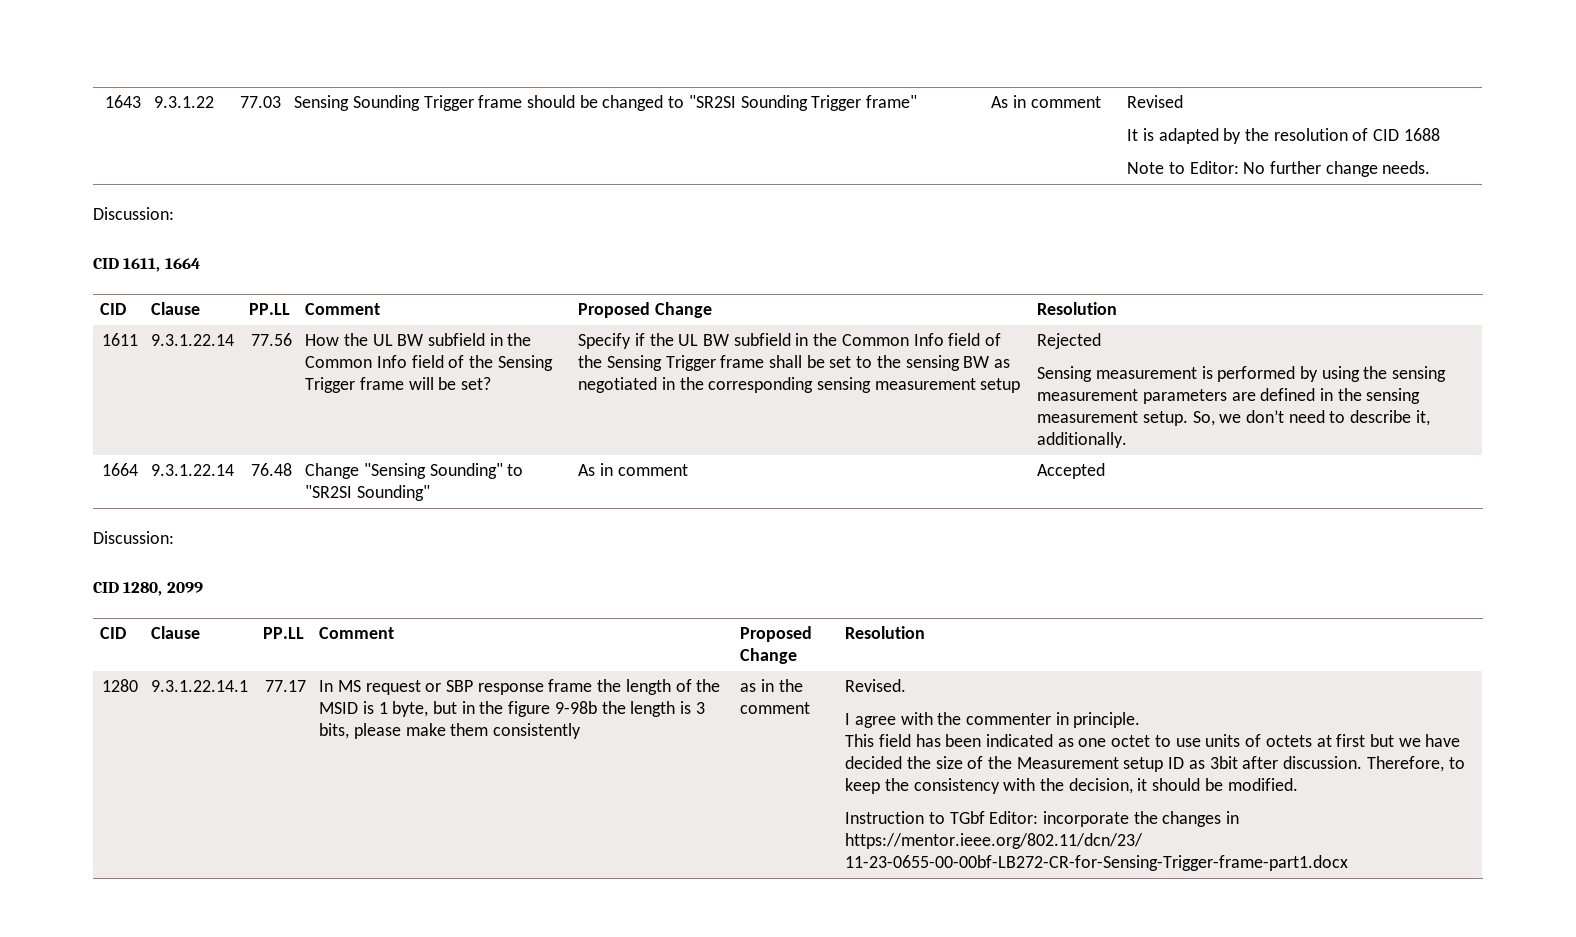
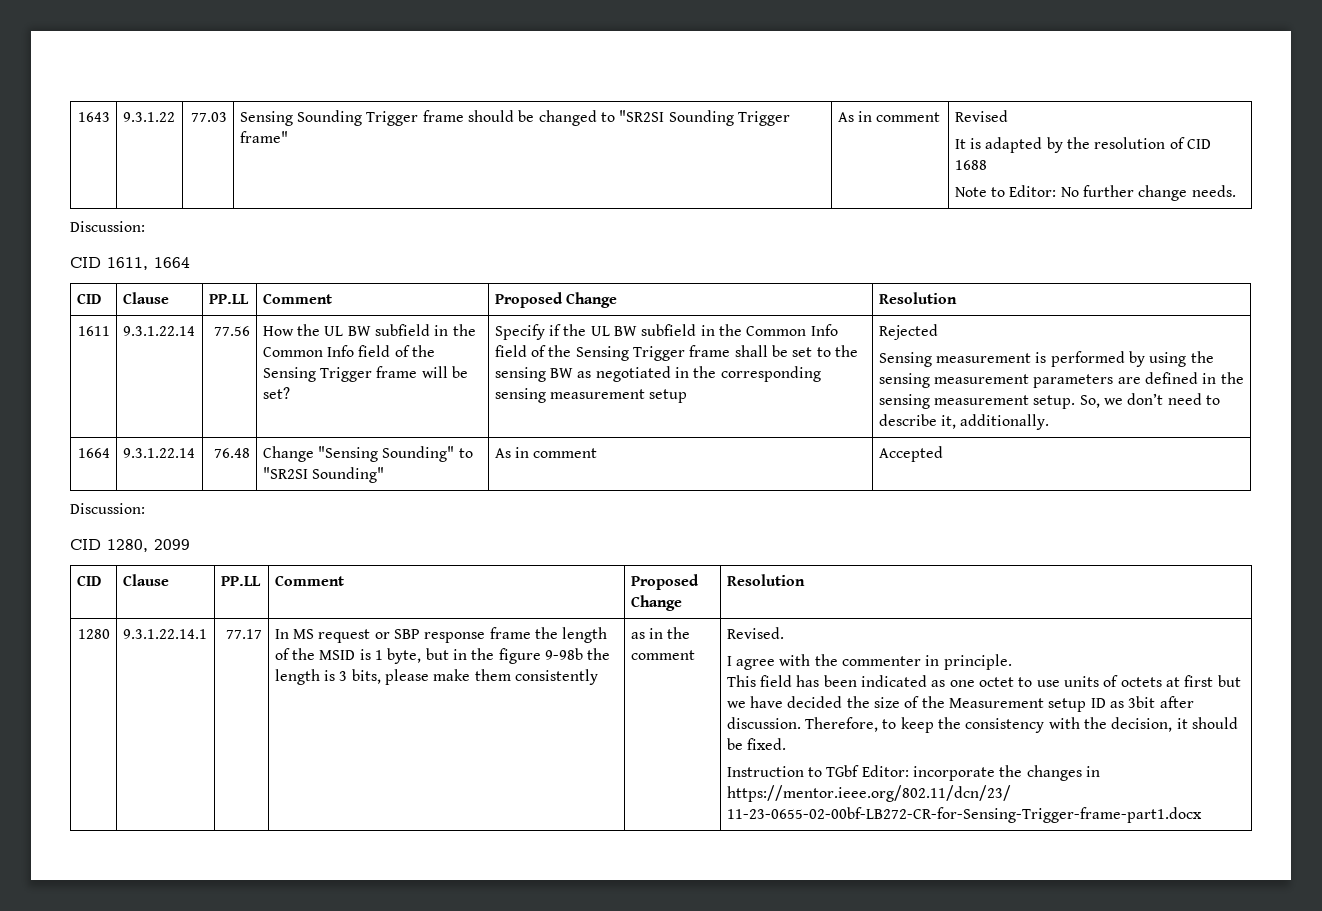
[1227,778,1298,791] modified. -> [747,738,787,750] fixed.
[845,855,1349,871] 11-23-0655-00-00bf-LB272-CR-for-Sensing-Trigger-frame-part1.docx -> [726,807,1202,823] 11-23-0655-02-00bf-LB272-CR-for-Sensing-Trigger-frame-part1.docx

